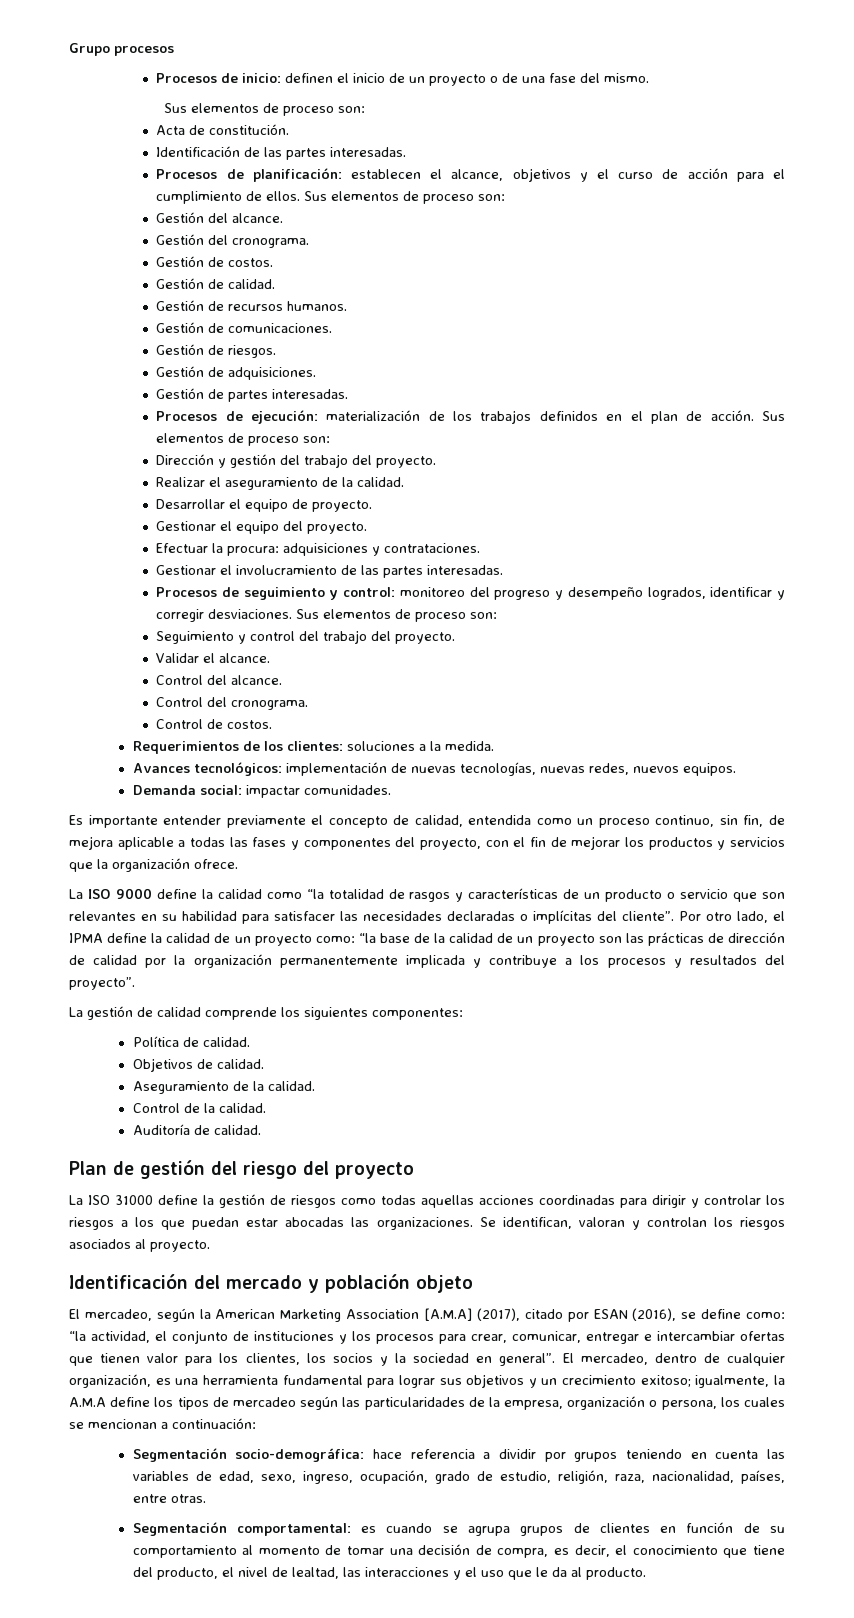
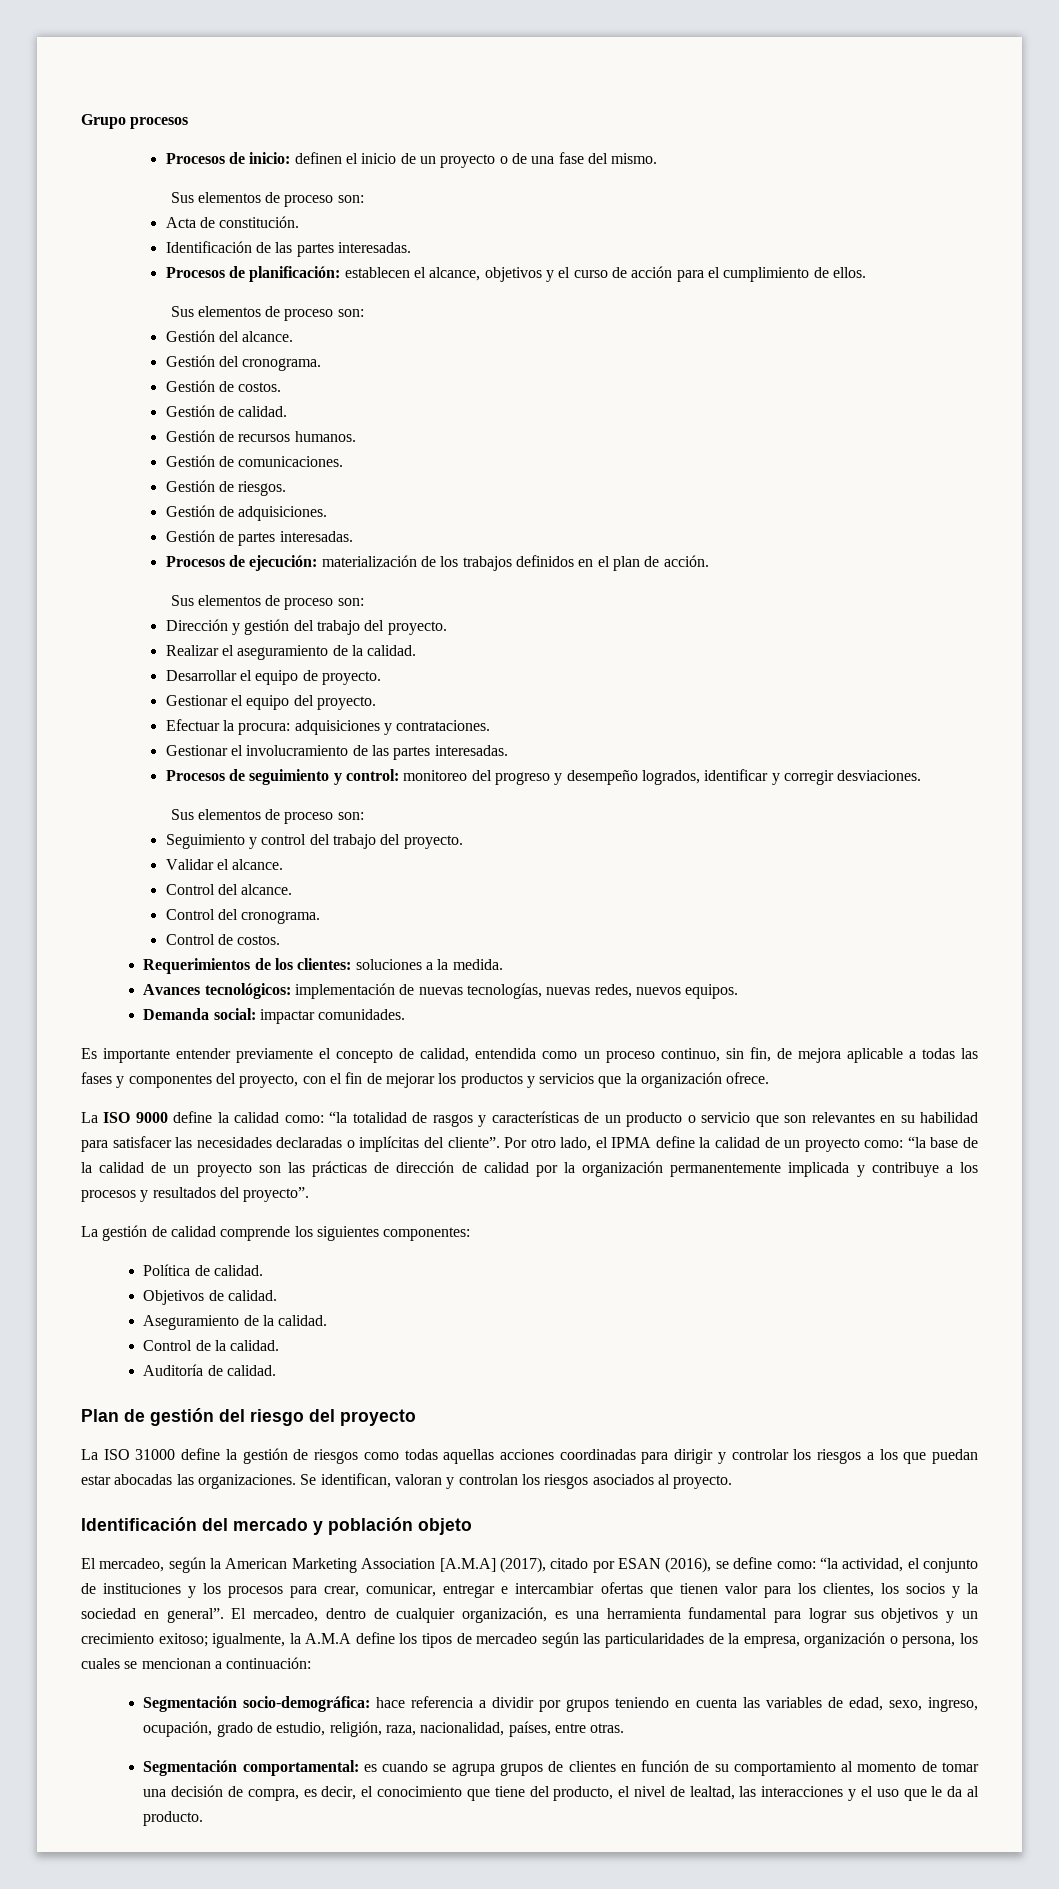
(301, 196) none -> (866, 272) //
(754, 415) none -> (709, 561) //
(293, 614) none -> (922, 775) //
[266,892,302,899] como -> [284,1115,324,1123] como:

